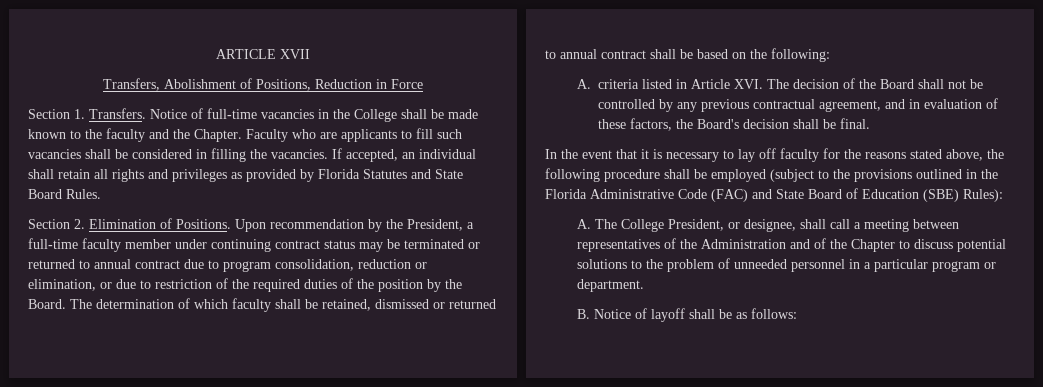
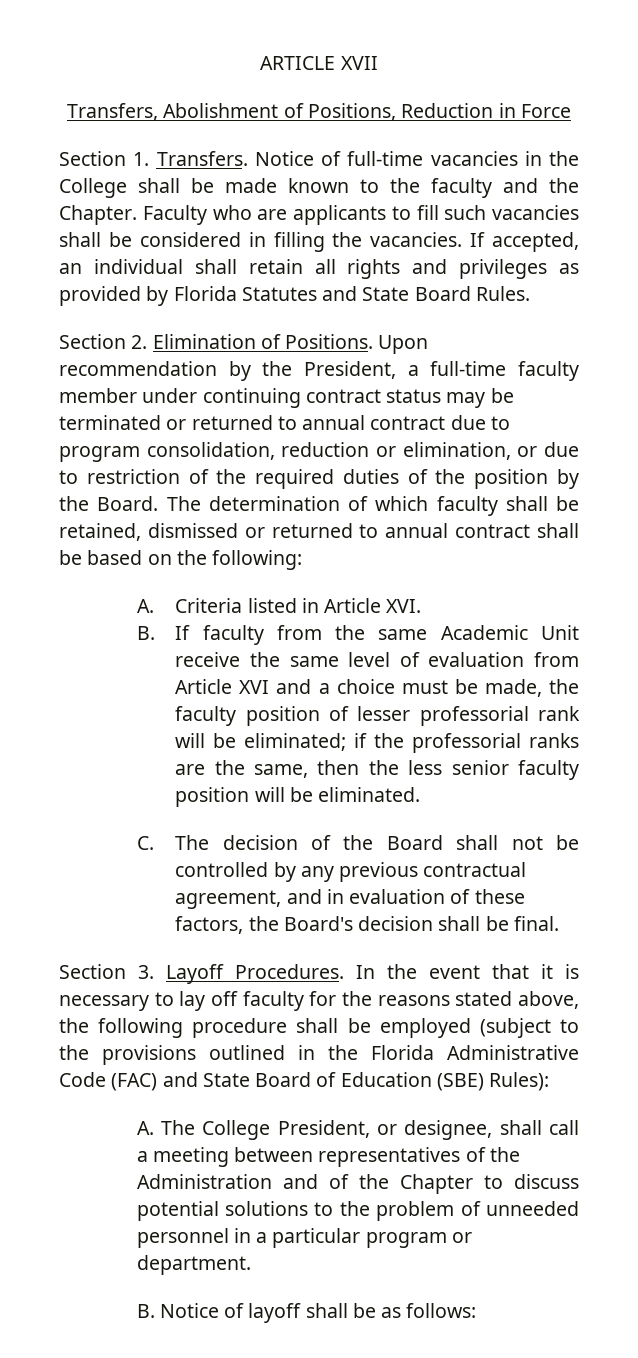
[598,79,640,89] criteria -> [175,598,243,613] Criteria
(764, 84) none -> [136,625,579,645] [175,652,579,667] [175,679,580,697] [175,706,581,726] [175,733,579,753] [175,760,579,780] [175,787,421,807] [136,836,154,850] // B. If faculty from the same Academic Unit receive the same level of evaluation from Article XVI and a choice must be made, the faculty position of lesser professorial rank will be eliminated; if the professorial ranks are the same, then the less senior faculty position will be eliminated. // C.
(871, 123) none -> [59,964,344,984] Section 3. Layoff Procedures.

